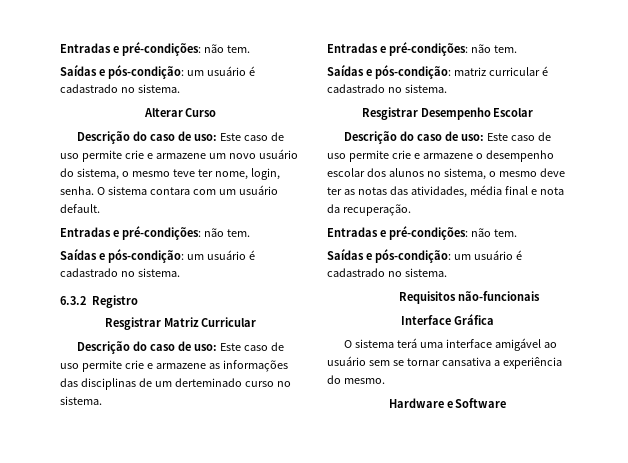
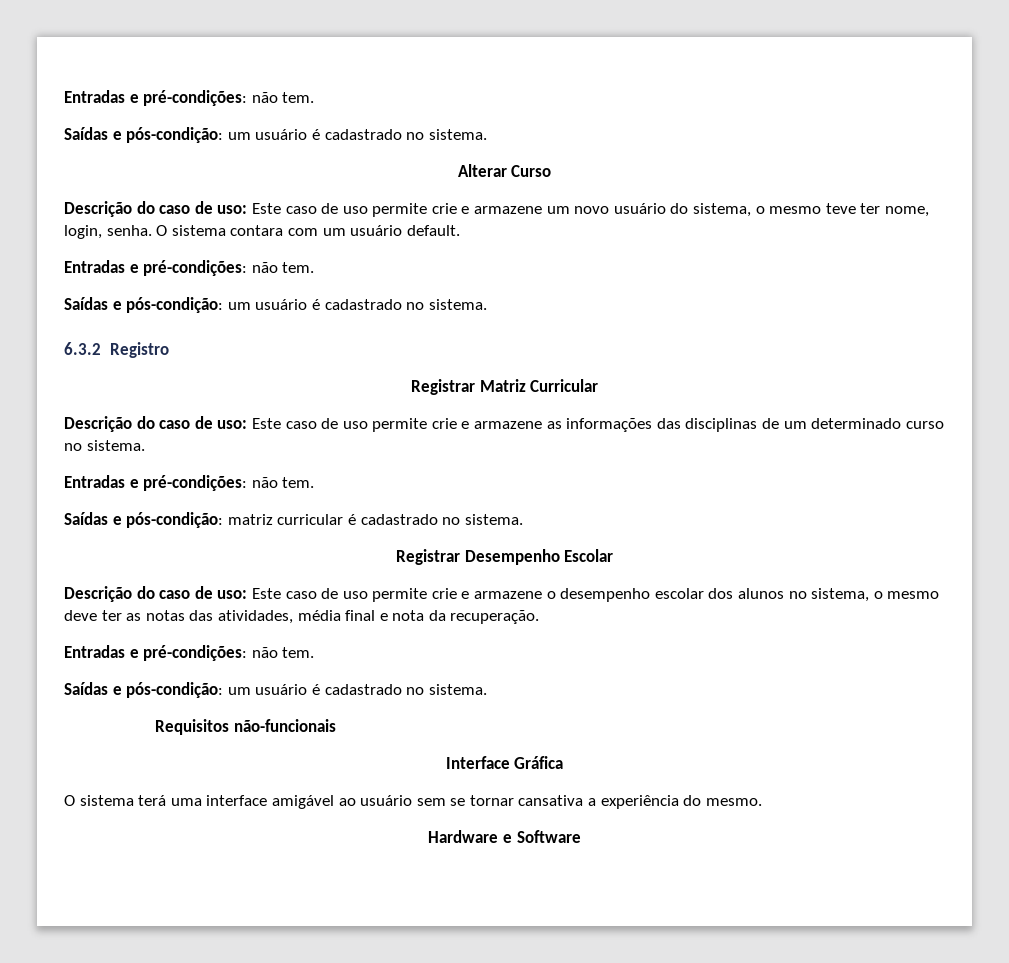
[104,317,161,330] Resgistrar -> [410,379,475,395] Registrar
[174,378,242,387] derteminado -> [811,418,902,429] determinado
[361,107,418,120] Resgistrar -> [395,549,460,565] Registrar

